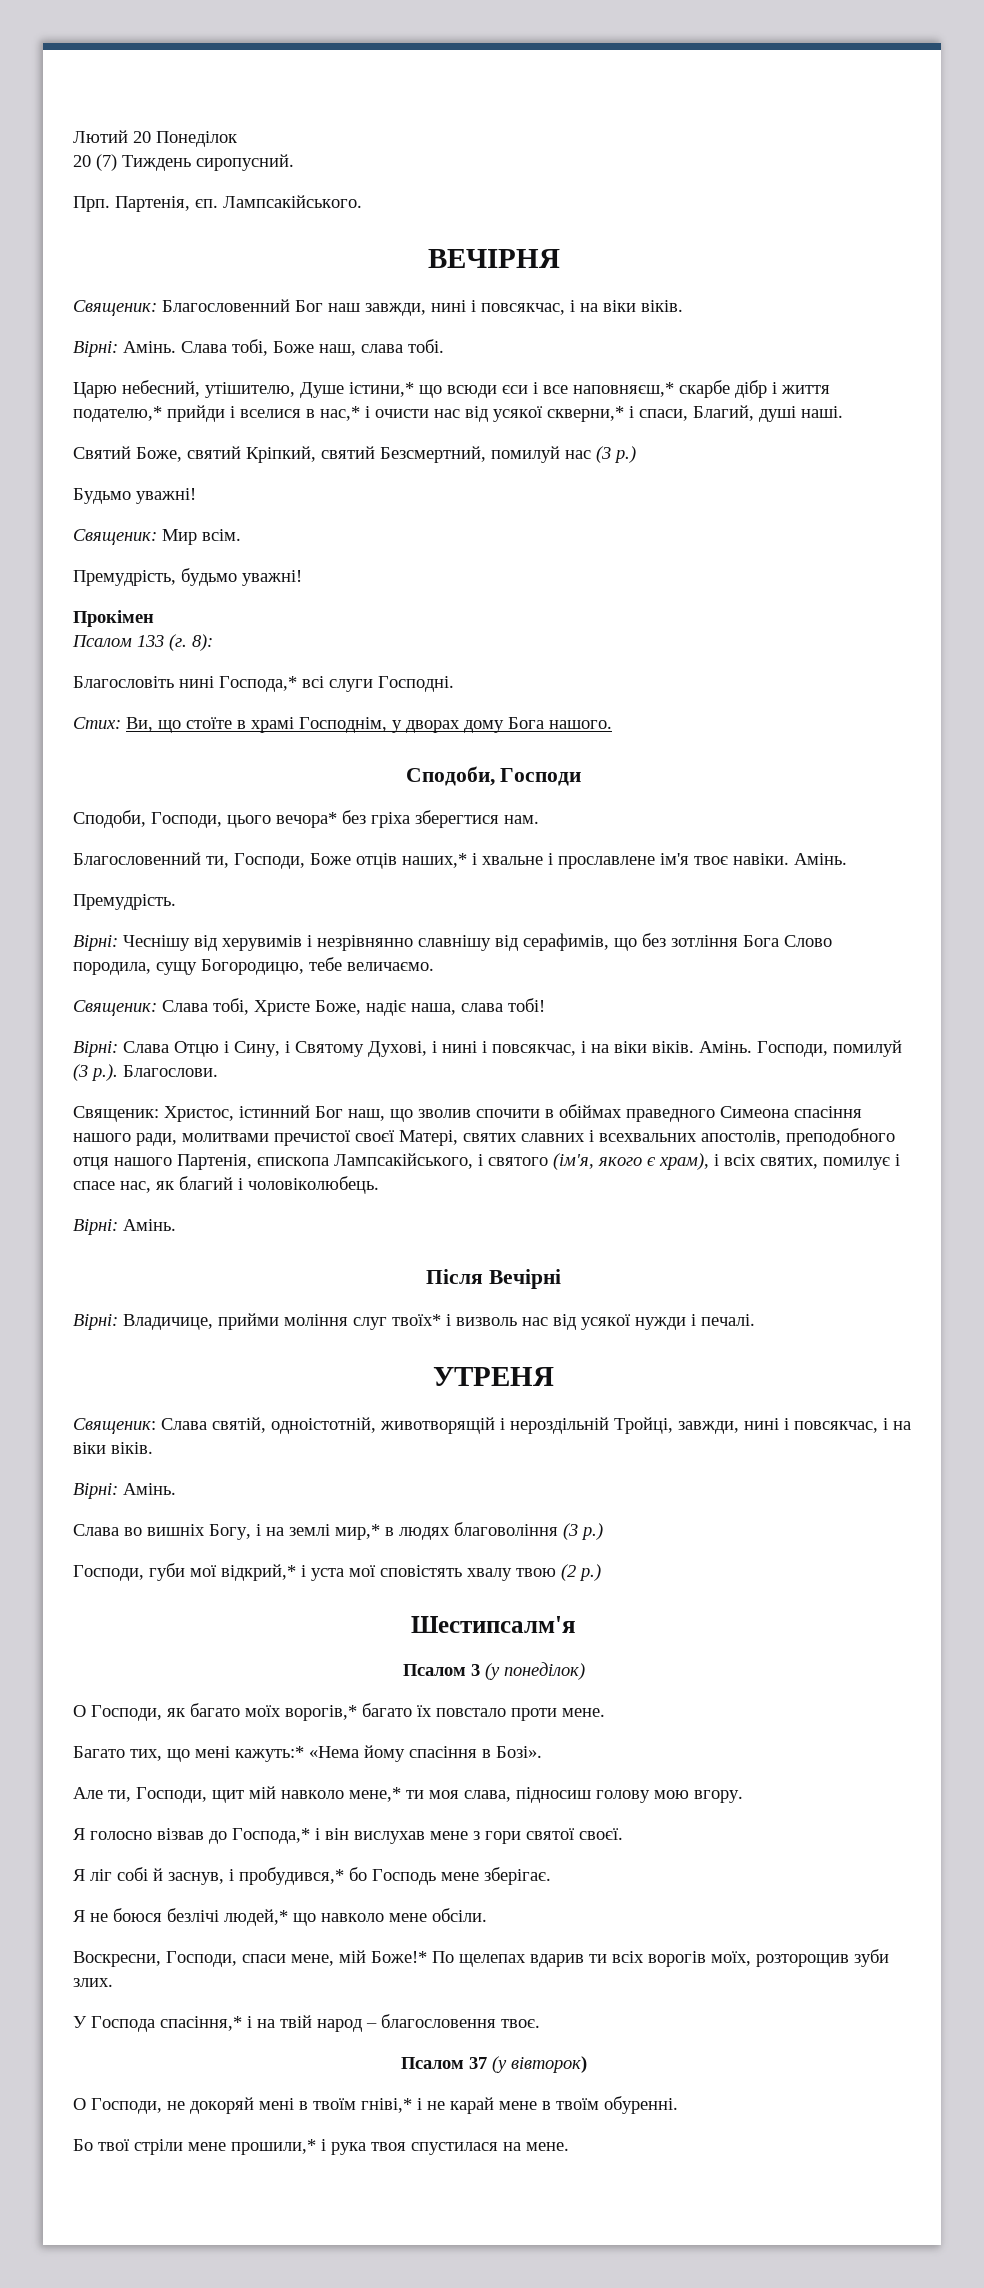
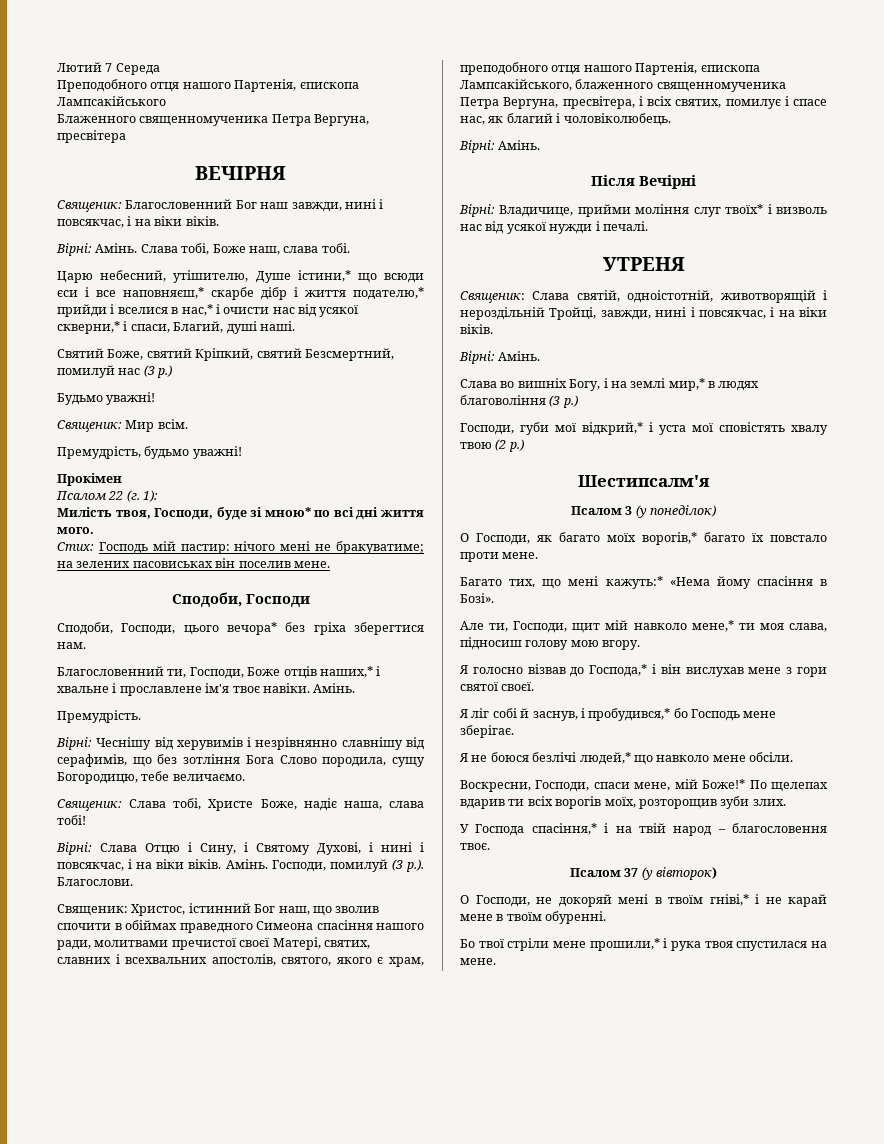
[133,131,237,147] [73,154,294,171] [73,195,362,212] 20 Понеділок // 20 (7) Тиждень сиропусний. // Прп. Партенія, єп. Лампсакійського. -> [105,63,160,75] [57,79,359,92] [57,96,166,106] [57,114,370,126] [57,130,126,143] 7 Середа // Преподобного отця нашого Партенія, єпископа Лампсакійського // Блаженного священномученика Петра Вергуна, пресвітера
[137,634,213,651] [73,676,454,692] [73,717,612,733] 133 (г. 8): // Благословіть нині Господа,* всі слуги Господні. // Стих: Ви, що стоїте в храмі Господнім, у дворах дому Бога нашого. -> [108,490,159,502] [57,507,424,520] [57,527,94,534] [57,541,424,554] [57,558,330,568] 22 (г. 1): // Милість твоя, Господи, буде зі мною* по всі дні життя мого. // Стих: Господь мій пастир: нічого мені не бракуватиме; на зелених пасовиськах він поселив мене.
[463,1133,517,1142] святих -> [323,940,370,949] святих,
(781, 1137) none -> [281,957,424,967] святого, якого є храм,
[478,1153,709,1170] і святого (ім'я, якого є храм), -> [575,79,786,92] [460,96,635,109] блаженного священномученика Петра Вергуна, пресвітера,

